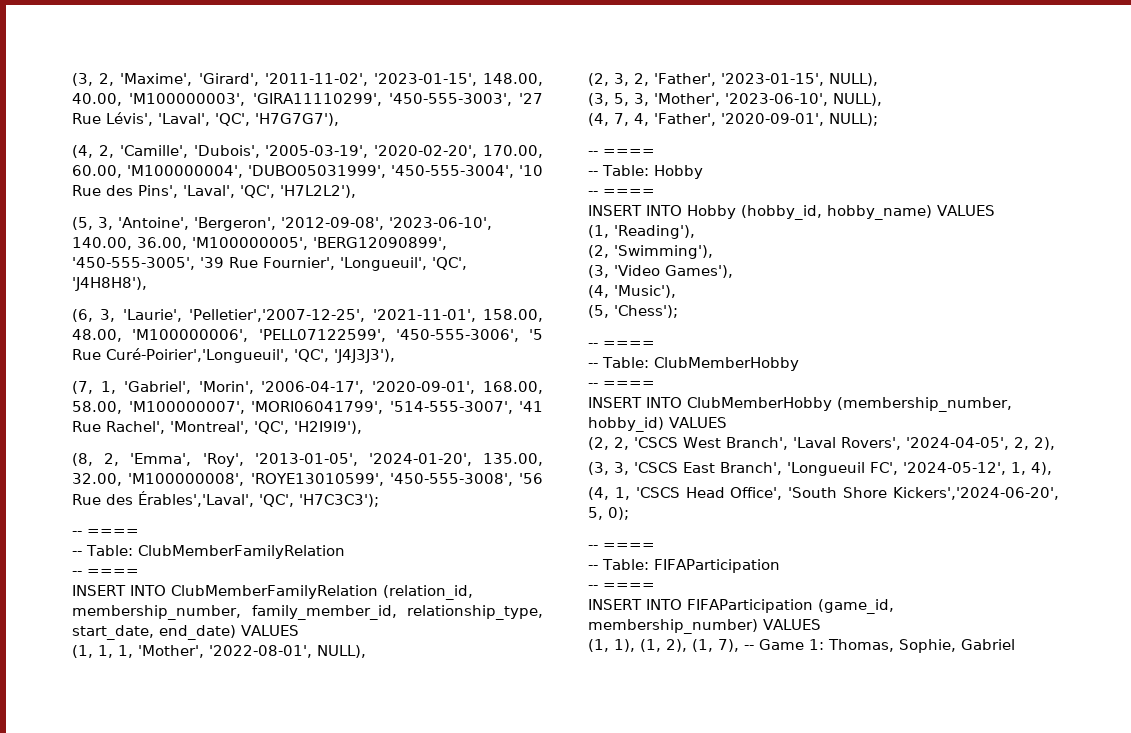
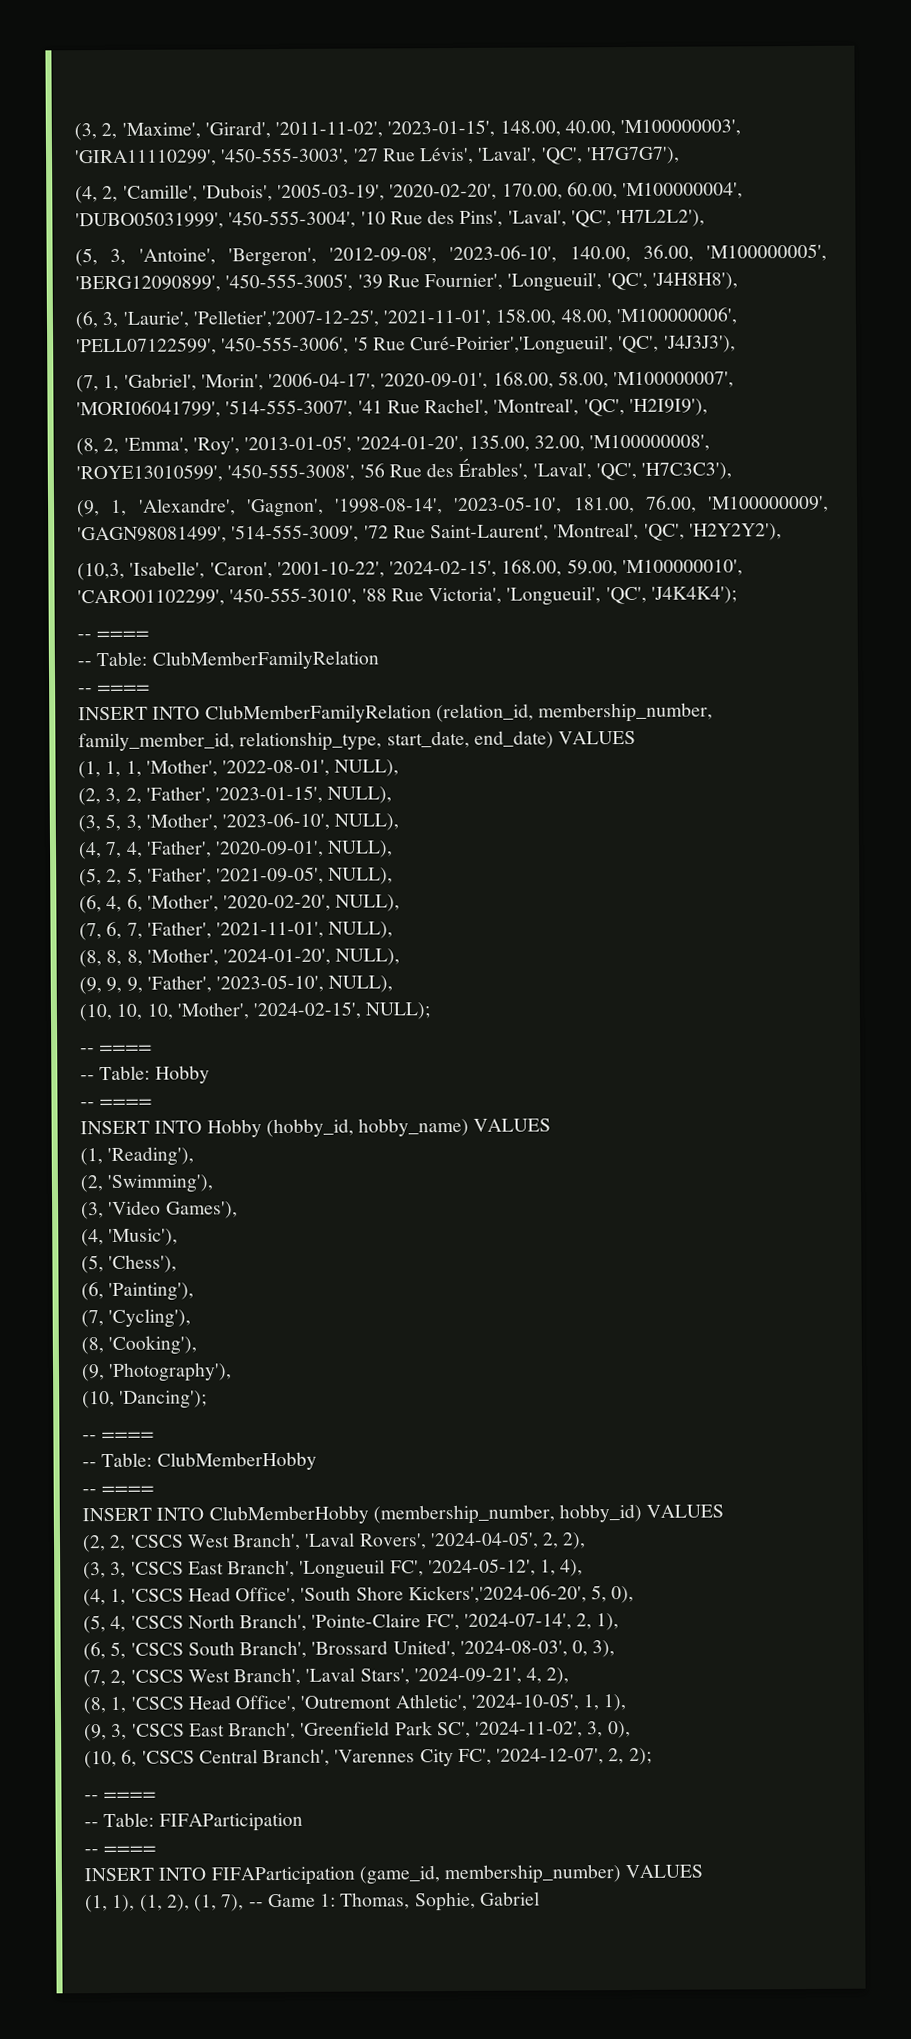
[138,491,379,507] Érables','Laval', 'QC', 'H7C3C3'); -> [458,457,733,481] [77,495,829,518] [77,522,782,544] [77,559,743,581] [77,586,737,607] Érables', 'Laval', 'QC', 'H7C3C3'), // (9, 1, 'Alexandre', 'Gagnon', '1998-08-14', '2023-05-10', 181.00, 76.00, 'M100000009', 'GAGN98081499', '514-555-3009', '72 Rue Saint-Laurent', 'Montreal', 'QC', 'H2Y2Y2'), // (10,3, 'Isabelle', 'Caron', '2001-10-22', '2024-02-15', 168.00, 59.00, 'M100000010', 'CARO01102299', '450-555-3010', '88 Rue Victoria', 'Longueuil', 'QC', 'J4K4K4');
(824, 119) none -> [327,840,394,858] [79,866,394,887] [79,894,401,914] [79,921,394,941] [79,948,401,968] [79,974,394,995] [79,1001,362,1022] NULL), // (5, 2, 5, 'Father', '2021-09-05', NULL), // (6, 4, 6, 'Mother', '2020-02-20', NULL), // (7, 6, 7, 'Father', '2021-11-01', NULL), // (8, 8, 8, 'Mother', '2024-01-20', NULL), // (9, 9, 9, 'Father', '2023-05-10', NULL), // (10, 10, 10, 'Mother', '2024-02-15',
[614,305,678,318] 'Chess'); -> [108,1254,178,1274] [81,1282,195,1302] [81,1308,192,1329] [81,1335,198,1356] [81,1362,233,1383] [82,1390,208,1409] 'Chess'), // (6, 'Painting'), // (7, 'Cycling'), // (8, 'Cooking'), // (9, 'Photography'), // (10, 'Dancing');
[608,507,629,520] 0); -> [611,1585,635,1604] [83,1613,620,1634] [83,1640,616,1661] [83,1667,570,1688] [83,1693,627,1715] [84,1721,631,1742] [84,1747,652,1769] 0), // (5, 4, 'CSCS North Branch', 'Pointe-Claire FC', '2024-07-14', 2, 1), // (6, 5, 'CSCS South Branch', 'Brossard United', '2024-08-03', 0, 3), // (7, 2, 'CSCS West Branch', 'Laval Stars', '2024-09-21', 4, 2), // (8, 1, 'CSCS Head Office', 'Outremont Athletic', '2024-10-05', 1, 1), // (9, 3, 'CSCS East Branch', 'Greenfield Park SC', '2024-11-02', 3, 0), // (10, 6, 'CSCS Central Branch', 'Varennes City FC', '2024-12-07', 2, 2);

